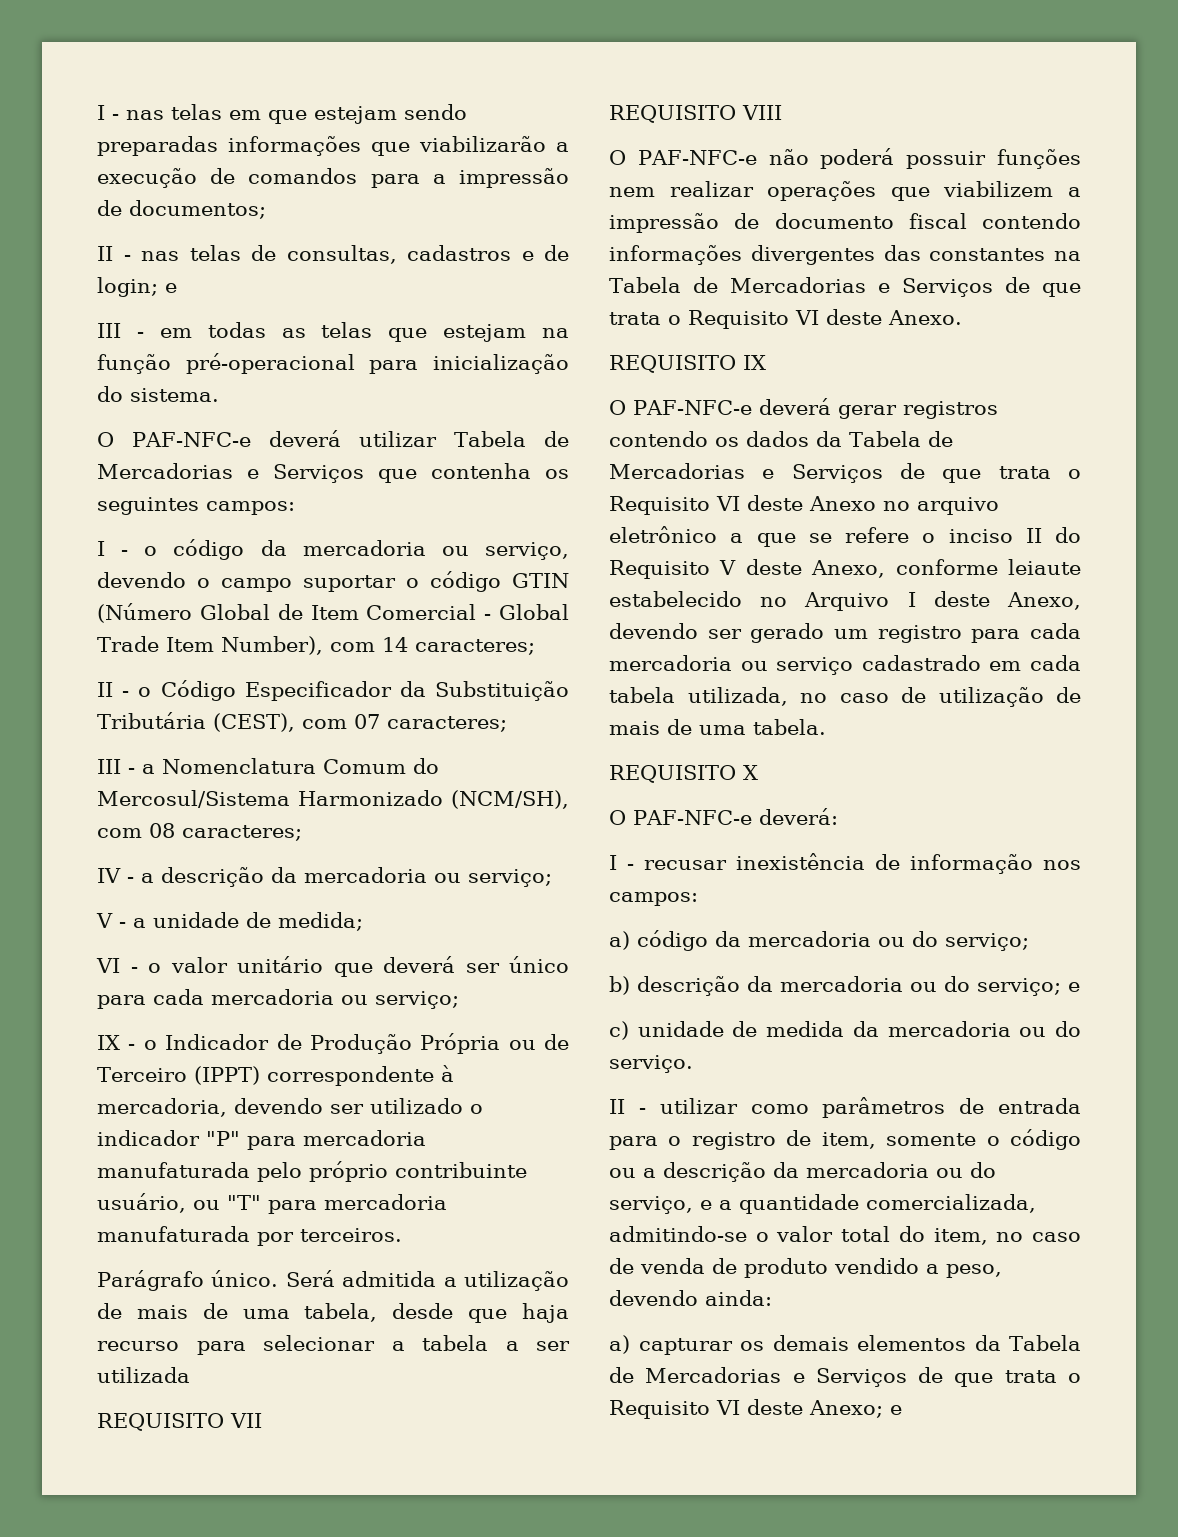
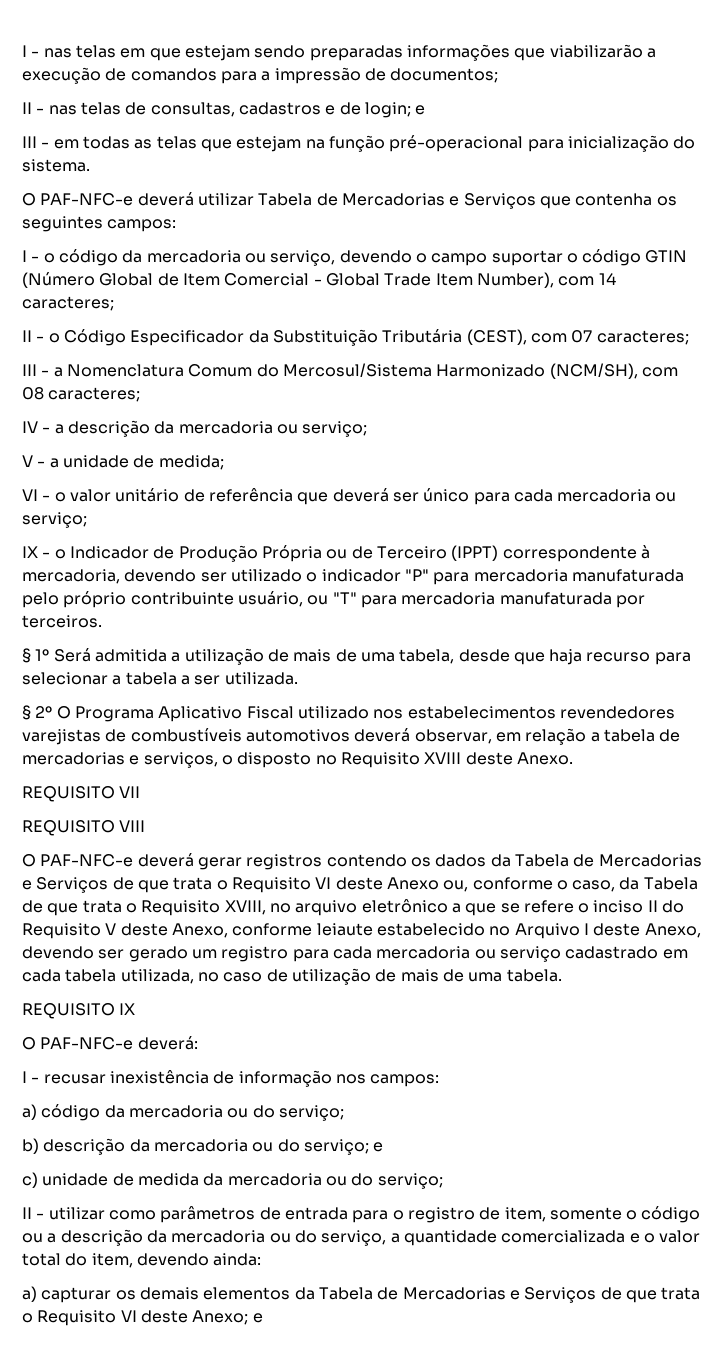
(323, 964) none -> [183,488,293,502] de referência
[97,1270,279,1291] Parágrafo único. -> [22,648,50,663] § 1º
[97,1367,190,1383] [97,1413,262,1431] [609,105,782,123] [609,148,1081,169] [609,181,1081,201] [609,213,1081,233] [609,245,1081,265] [609,277,1081,297] [609,309,962,329] [609,355,766,373] utilizada // REQUISITO VII // REQUISITO VIII // O PAF-NFC-e não poderá possuir funções nem realizar operações que viabilizem a impressão de documento fiscal contendo informações divergentes das constantes na Tabela de Mercadorias e Serviços de que trata o Requisito VI deste Anexo. // REQUISITO IX -> [224,672,298,685] [22,705,675,722] [22,728,681,745] [22,752,573,768] [22,786,141,802] [22,820,146,836] utilizada. // § 2º O Programa Aplicativo Fiscal utilizado nos estabelecimentos revendedores varejistas de combustíveis automotivos deverá observar, em relação a tabela de mercadorias e serviços, o disposto no Requisito XVIII deste Anexo. // REQUISITO VII // REQUISITO VIII
(876, 503) none -> [443,877,698,892] [22,900,266,916] ou, conforme o caso, da Tabela de que trata o Requisito XVIII,
[743,765,758,780] X -> [119,1003,136,1015] IX
[609,1055,693,1073] serviço. -> [377,1173,443,1189] serviço;
[700,1200,712,1210] e -> (387, 1238) none
[866,1194,1036,1213] [609,1226,747,1242] comercializada, admitindo-se -> [501,1230,640,1243] comercializada e
[996,1232,1081,1242] [609,1258,1002,1278] no caso de venda de produto vendido a peso, -> (133, 1260) none

